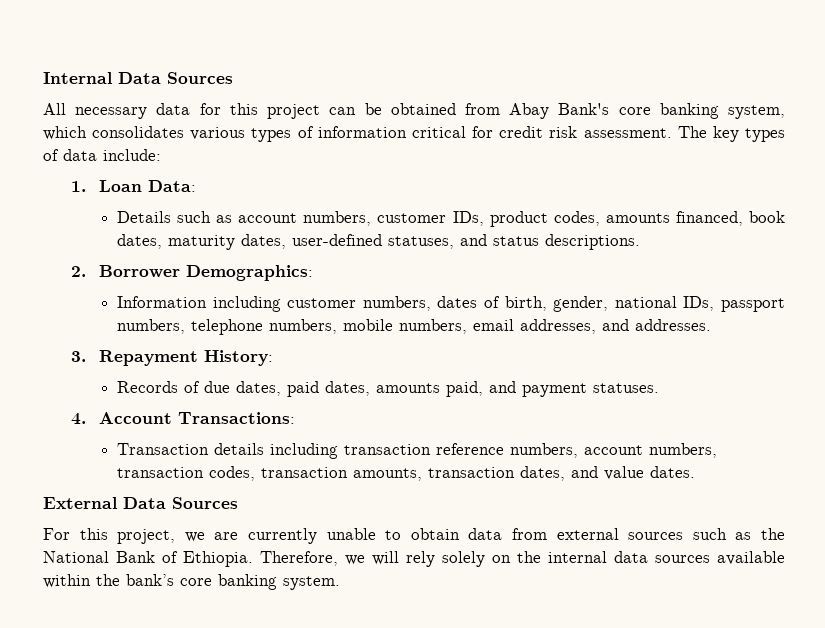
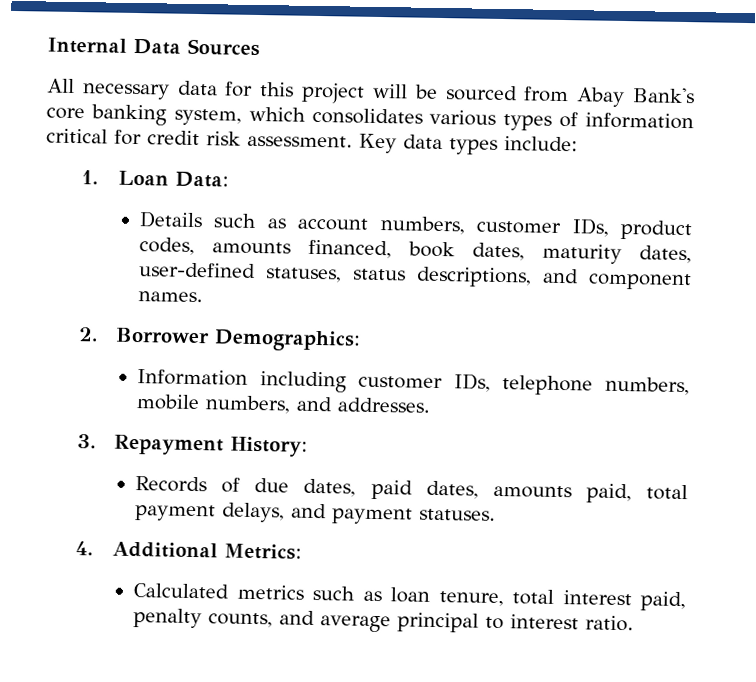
[329,103,456,115] can be obtained -> [371,83,518,102] will be sourced
[677,126,785,142] [43,149,97,161] The key types of data -> [359,133,498,155] Key data types
[460,234,641,250] and status descriptions. -> [353,266,693,291] [138,291,204,303] status descriptions, and component names.
[362,296,785,312] [117,319,186,334] numbers, dates of birth, gender, national IDs, passport numbers, -> [453,373,491,392] IDs,
[473,319,597,334] email addresses, -> (292, 404) none
(484, 389) none -> [646,484,688,501] [135,502,286,523] total payment delays,
[98,412,295,424] [117,443,718,459] [117,466,696,481] [43,497,238,509] [43,528,786,544] [43,551,785,567] [43,574,340,590] Account Transactions: // Transaction details including transaction reference numbers, account numbers, transaction codes, transaction amounts, transaction dates, and value dates. // External Data Sources // For this project, we are currently unable to obtain data from external sources such as the National Bank of Ethiopia. Therefore, we will rely solely on the internal data sources available within the bank’s core banking system. -> [111,541,302,560] [133,583,686,612] [133,608,635,633] Additional Metrics: // Calculated metrics such as loan tenure, total interest paid, penalty counts, and average principal to interest ratio.

